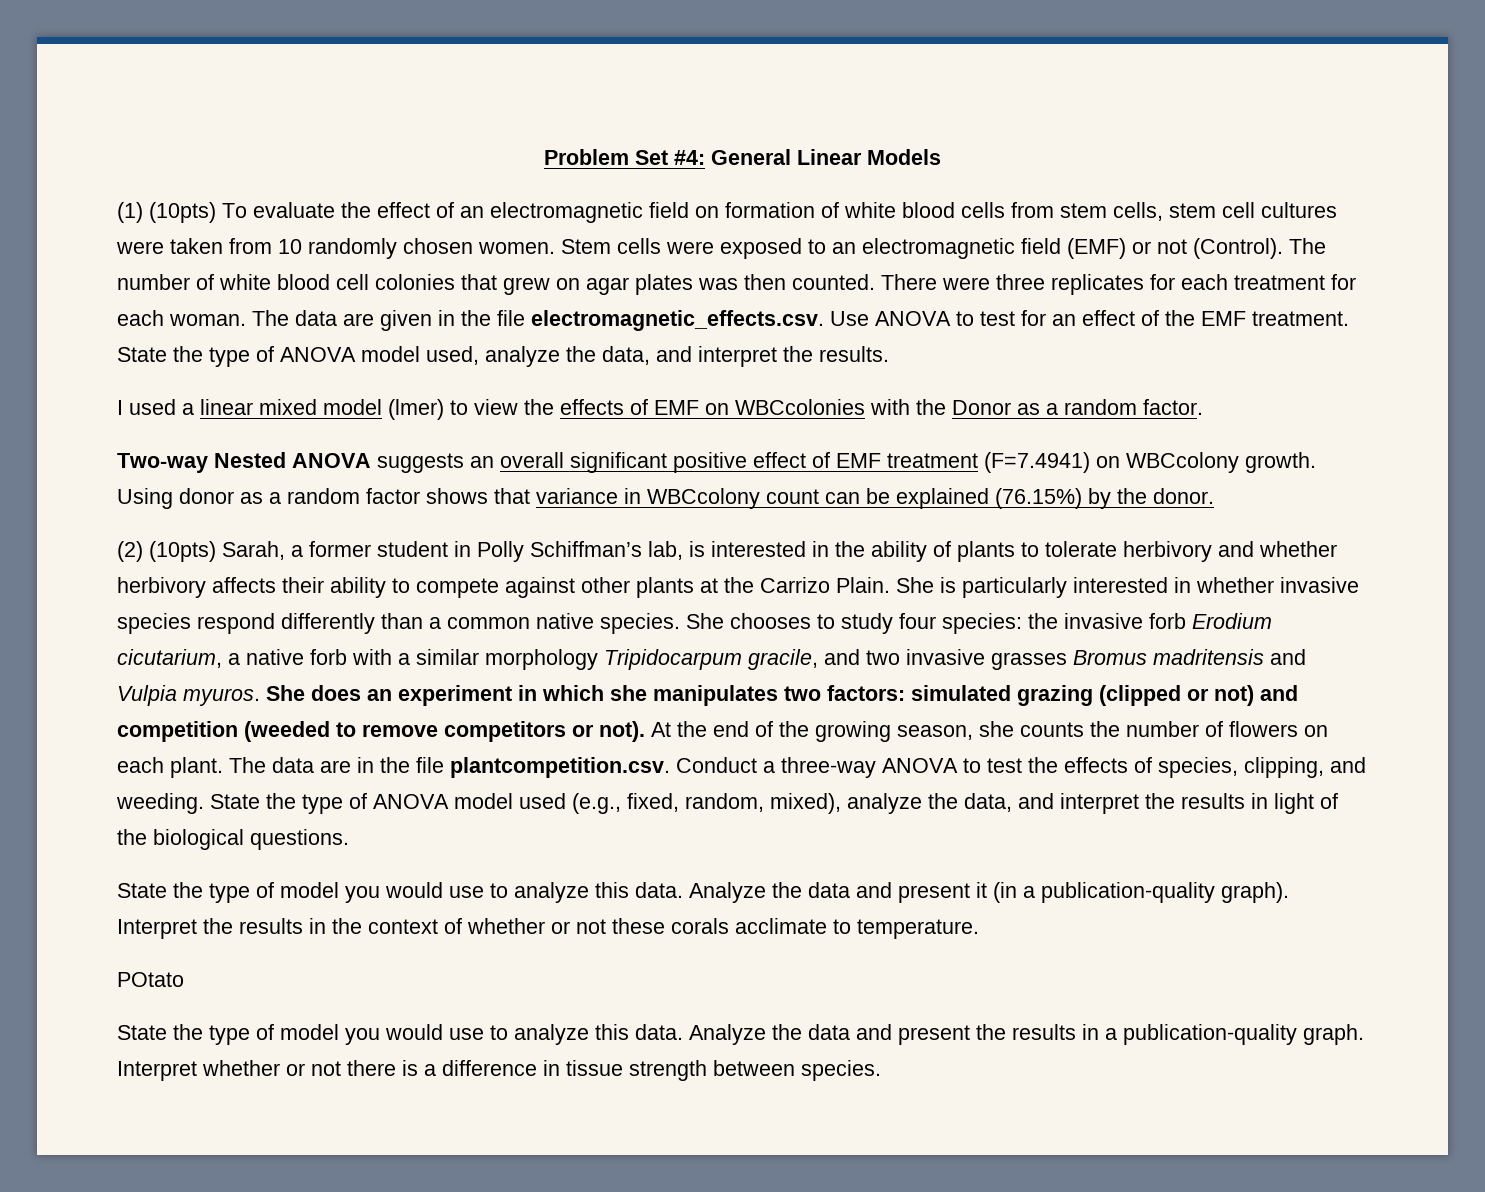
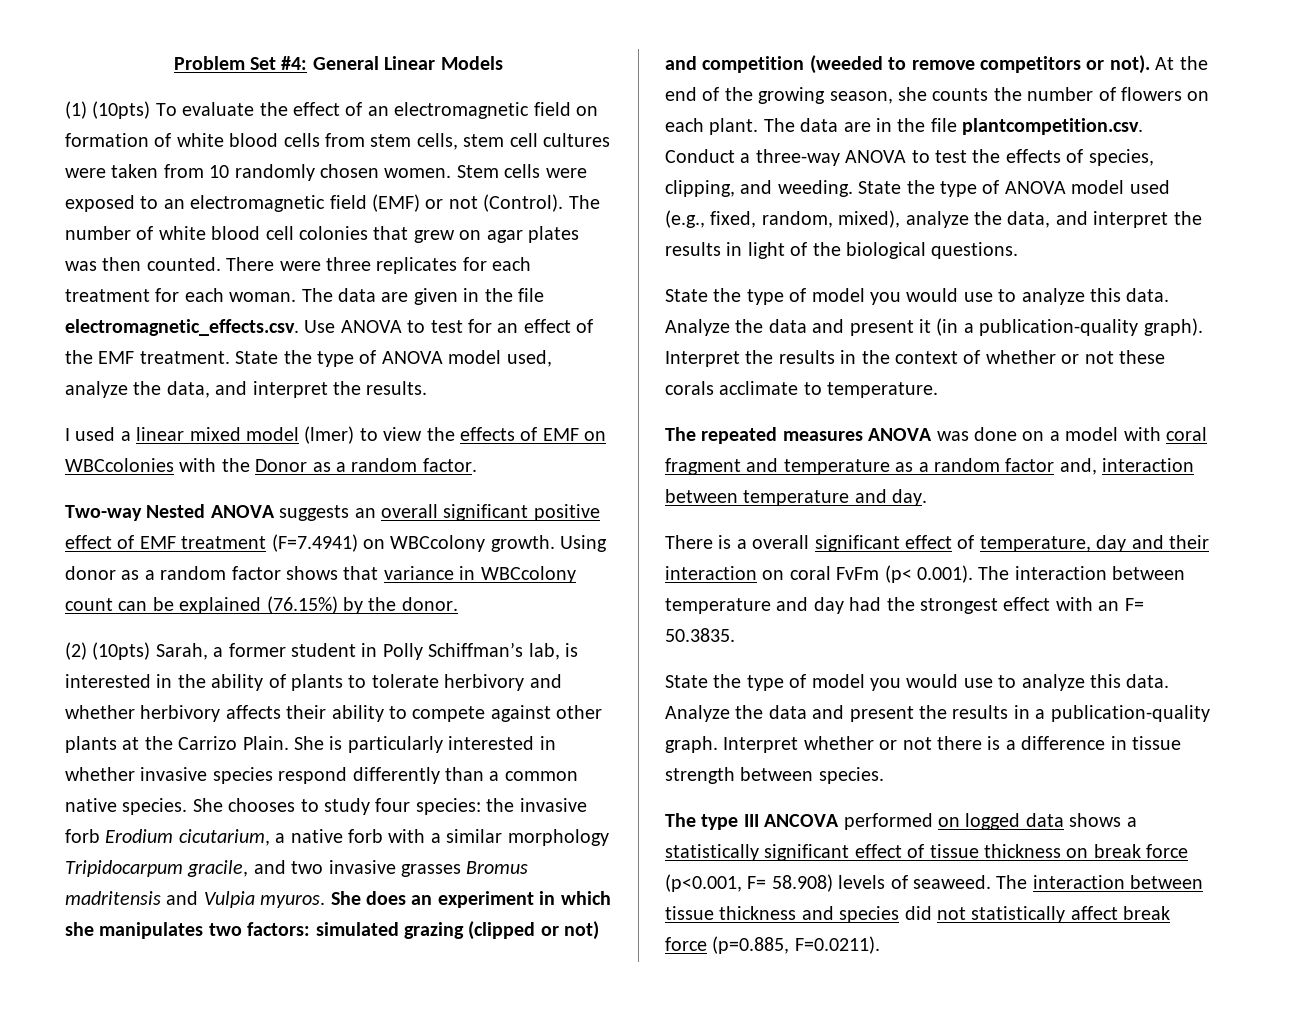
[117,972,184,987] POtato -> [665,427,1207,444] [665,458,1195,475] [665,489,928,506] [665,535,1209,552] [665,565,1186,583] [665,597,1144,614] [665,628,735,642] The repeated measures ANOVA was done on a model with coral fragment and temperature as a random factor and, interaction between temperature and day. // There is a overall significant effect of temperature, day and their interaction on coral FvFm (p< 0.001). The interaction between temperature and day had the strongest effect with an F= 50.3835.
(881, 1070) none -> [665,813,1137,830] [665,844,1189,861] [665,874,1204,892] [665,906,1171,923] [665,936,880,954] // The type III ANCOVA performed on logged data shows a statistically significant effect of tissue thickness on break force (p<0.001, F= 58.908) levels of seaweed. The interaction between tissue thickness and species did not statistically affect break force (p=0.885, F=0.0211).

